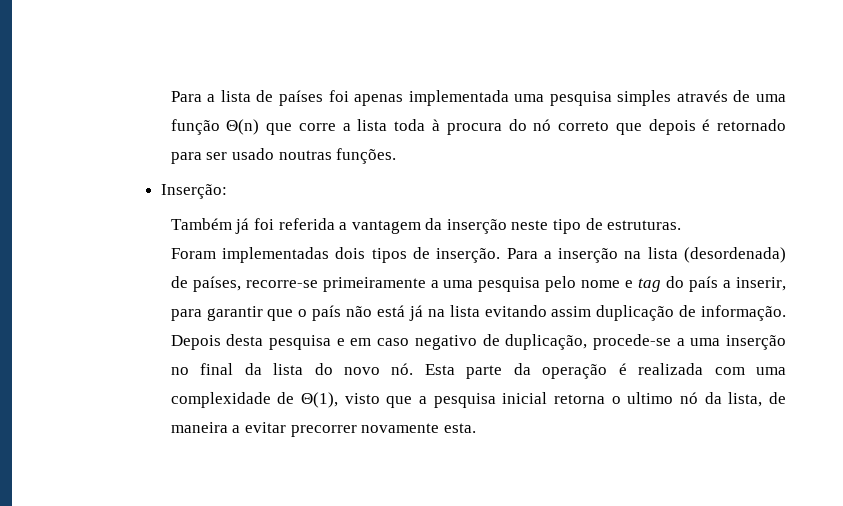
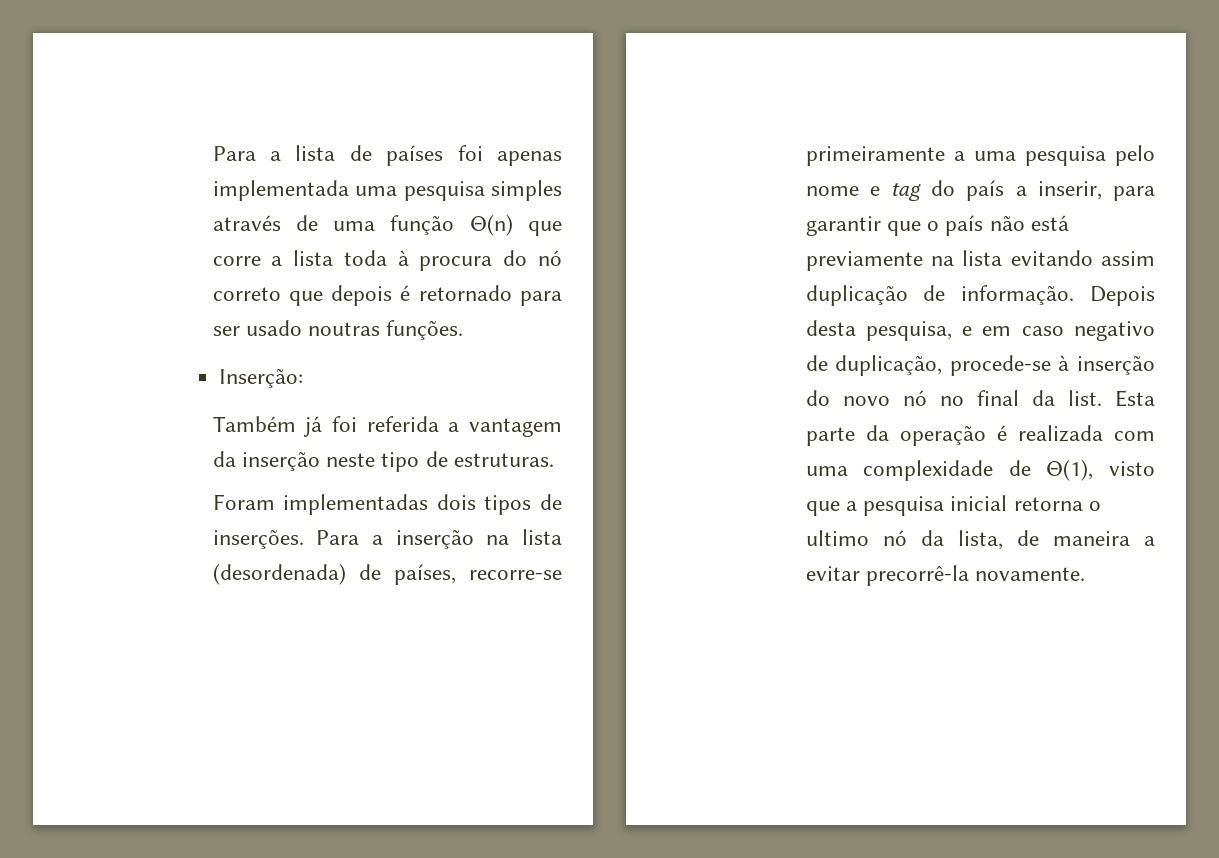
[436,248,501,263] inserção. -> [212,529,304,549] inserções.
[408,305,423,321] já -> [805,251,923,271] previamente
[269,335,332,350] pesquisa -> [865,321,952,341] pesquisa,
[676,335,786,350] [170,363,414,375] a uma inserção no final da lista do novo nó. -> [1058,355,1155,375] [805,390,1102,406] à inserção do novo nó no final da list.
[290,423,476,437] precorrer novamente esta. -> [865,565,1086,586] precorrê-la novamente.

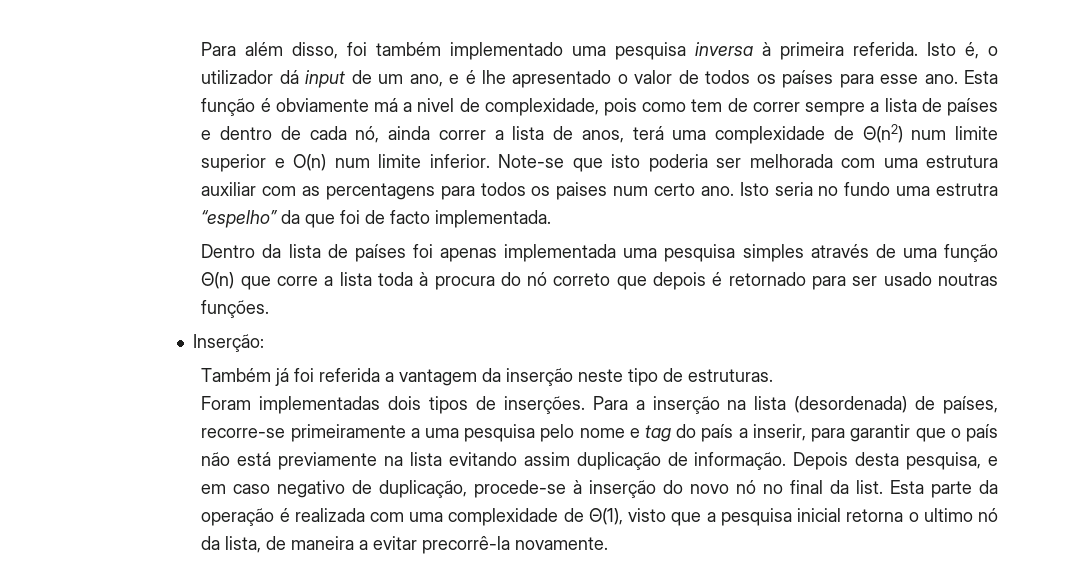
[212,146,282,161] Para a -> [201,42,998,60] [201,70,998,88] [201,98,998,116] [201,124,998,144] [201,154,998,172] [201,182,998,200] [201,210,552,228] [201,244,282,258] Para além disso, foi também implementado uma pesquisa inversa à primeira referida. Isto é, o utilizador dá input de um ano, e é lhe apresentado o valor de todos os países para esse ano. Esta função é obviamente má a nivel de complexidade, pois como tem de correr sempre a lista de países e dentro de cada nó, ainda correr a lista de anos, terá uma complexidade de Θ(n2) num limite superior e O(n) num limite inferior. Note-se que isto poderia ser melhorada com uma estrutura auxiliar com as percentagens para todos os paises num certo ano. Isto seria no fundo uma estrutra “espelho” da que foi de facto implementada. // Dentro da

